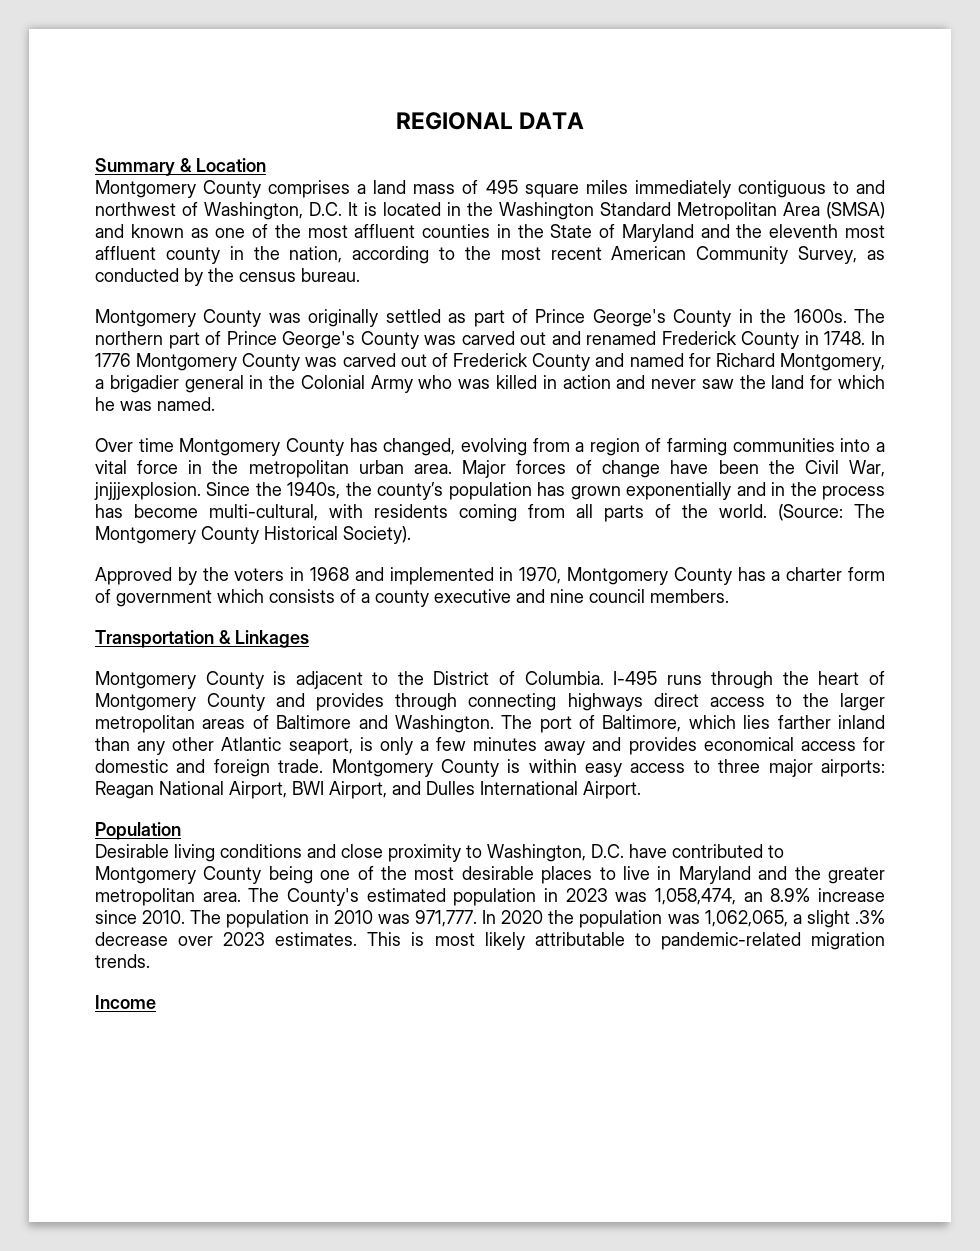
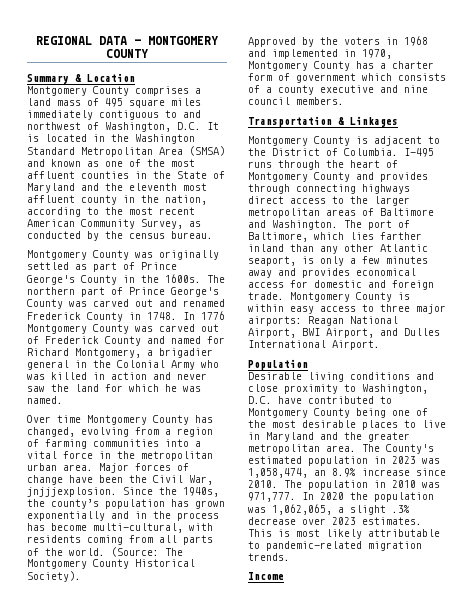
(585, 120) none -> [134,36,218,45] [106,49,148,58] - MONTGOMERY COUNTY

